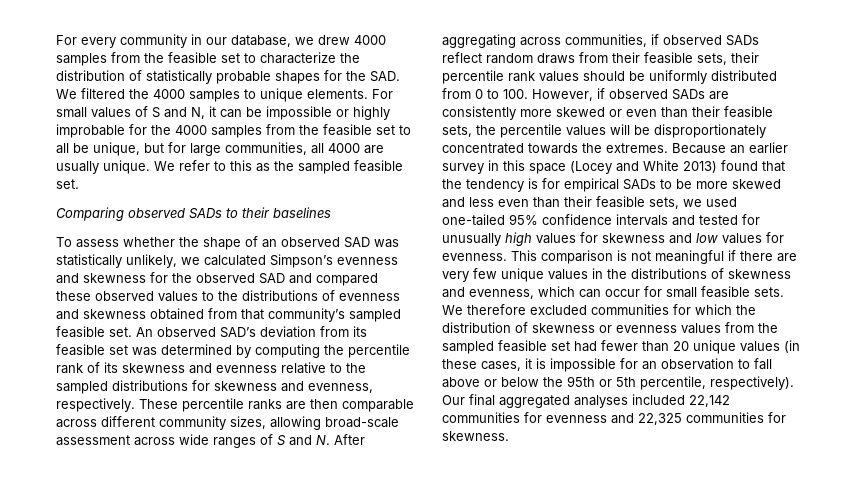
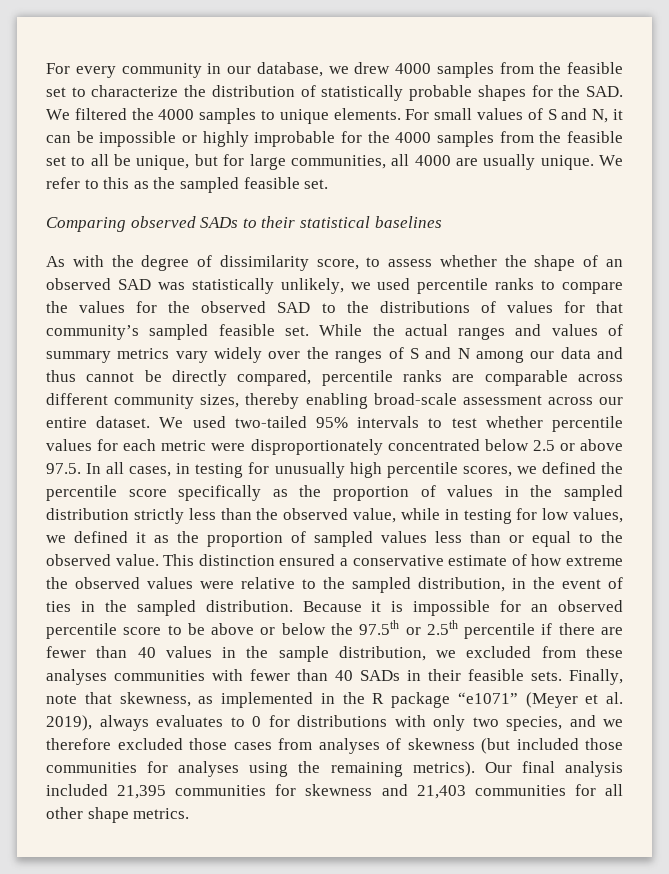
(270, 212) none -> [299,216,370,228] statistical
[56,237,72,247] To -> [46,255,381,271] As with the degree of dissimilarity score, to
[204,254,398,268] [56,272,378,286] [56,290,400,302] [56,308,237,320] calculated Simpson’s evenness and skewness for the observed SAD and compared these observed values to the distributions of evenness and skewness obtained from -> [377,278,623,294] [46,301,585,313] used percentile ranks to compare the values for the observed SAD to the distributions of values for
[136,326,367,338] [56,344,410,358] [56,362,366,374] [56,380,373,394] [56,398,178,412] An observed SAD’s deviation from its feasible set was determined by computing the percentile rank of its skewness and evenness relative to the sampled distributions for skewness and evenness, respectively. These -> [319,324,623,340] [46,347,623,363] [46,370,312,386] While the actual ranges and values of summary metrics vary widely over the ranges of S and N among our data and thus cannot be directly compared,
[310,399,338,409] then -> (475, 378) none
[270,416,321,430] allowing -> [245,393,368,409] thereby enabling
[179,434,365,448] [442,34,759,48] [442,52,759,65] [442,70,777,84] [442,88,729,101] [442,106,773,120] [442,124,766,138] [442,142,788,154] [442,160,785,174] [442,178,781,192] [442,196,737,209] [442,214,760,226] [442,232,784,246] [442,250,797,264] [442,268,791,282] [442,286,784,299] [442,304,756,315] [442,322,778,334] [442,340,800,354] [442,359,521,371] wide ranges of S and N. After aggregating across communities, if observed SADs reflect random draws from their feasible sets, their percentile rank values should be uniformly distributed from 0 to 100. However, if observed SADs are consistently more skewed or even than their feasible sets, the percentile values will be disproportionately concentrated towards the extremes. Because an earlier survey in this space (Locey and White 2013) found that the tendency is for empirical SADs to be more skewed and less even than their feasible sets, we used one-tailed 95% confidence intervals and tested for unusually high values for skewness and low values for evenness. This comparison is not meaningful if there are very few unique values in the distributions of skewness and evenness, which can occur for small feasible sets. We therefore excluded communities for which the distribution of skewness or evenness values from the sampled feasible set had fewer than 20 unique values (in these cases, -> [599,397,623,405] [46,416,623,432] [46,439,624,455] [46,462,623,478] [46,485,624,501] [46,508,623,524] [46,531,623,547] [46,554,624,566] [46,577,623,593] [46,600,362,616] our entire dataset. We used two-tailed 95% intervals to test whether percentile values for each metric were disproportionately concentrated below 2.5 or above 97.5. In all cases, in testing for unusually high percentile scores, we defined the percentile score specifically as the proportion of values in the sampled distribution strictly less than the observed value, while in testing for low values, we defined it as the proportion of sampled values less than or equal to the observed value. This distinction ensured a conservative estimate of how extreme the observed values were relative to the sampled distribution, in the event of ties in the sampled distribution. Because
[661,358,772,370] [442,376,794,390] [442,394,730,408] [442,412,786,425] [442,431,509,441] observation to fall above or below the 95th or 5th percentile, respectively). Our final aggregated analyses included 22,142 communities for evenness and 22,325 communities for skewness. -> [558,600,624,612] [46,620,623,639] [46,646,623,662] [46,669,623,685] [46,692,623,708] [46,715,623,731] [46,738,623,754] [46,761,623,777] [46,784,623,799] [46,807,190,823] observed percentile score to be above or below the 97.5th or 2.5th percentile if there are fewer than 40 values in the sample distribution, we excluded from these analyses communities with fewer than 40 SADs in their feasible sets. Finally, note that skewness, as implemented in the R package “e1071” (Meyer et al. 2019), always evaluates to 0 for distributions with only two species, and we therefore excluded those cases from analyses of skewness (but included those communities for analyses using the remaining metrics). Our final analysis included 21,395 communities for skewness and 21,403 communities for all other shape metrics.

